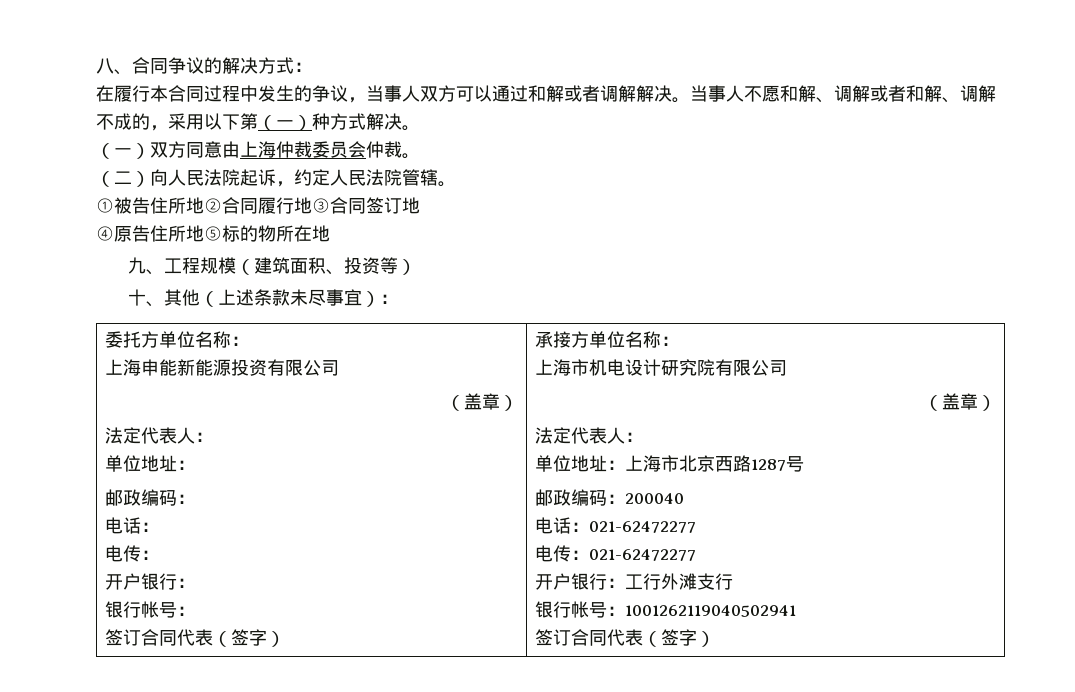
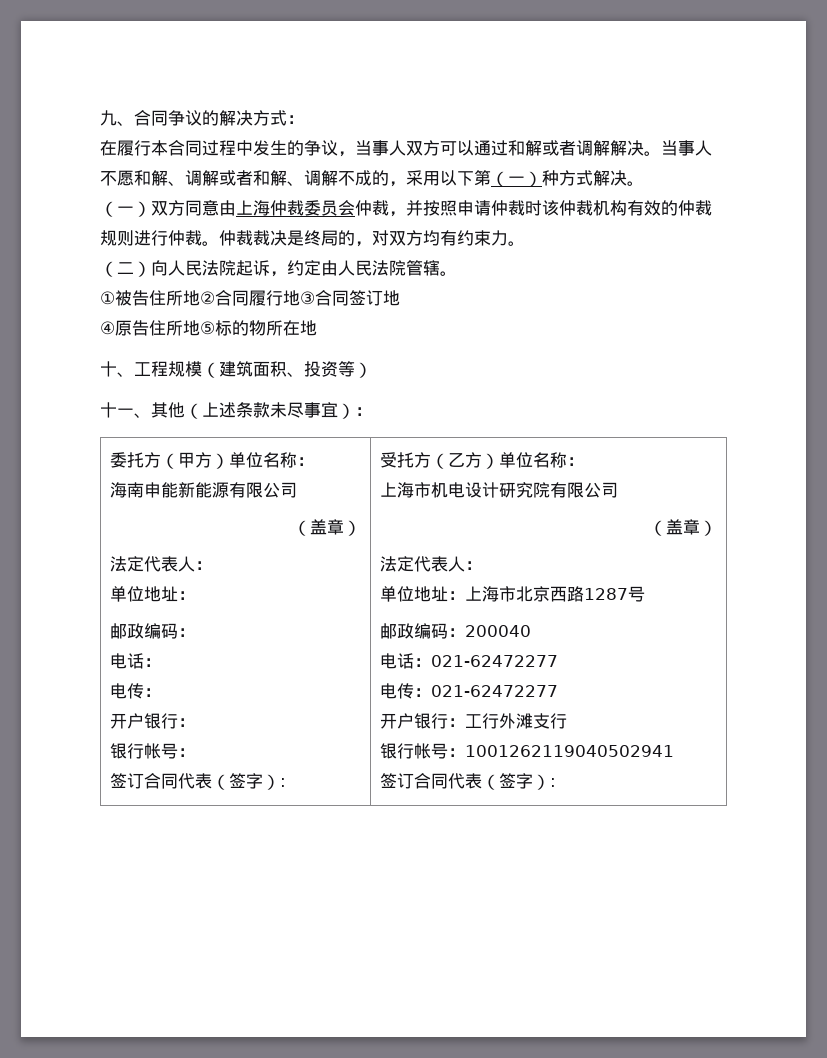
[96,58,114,74] 八 -> [100,110,117,126] 九
(402, 149) none -> [389,200,712,217] [100,230,508,247] ，并按照申请仲裁时该仲裁机构有效的仲裁规则进行仲裁。仲裁裁决是终局的，对双方均有约束力
(330, 177) none -> [321,260,338,276] 由
[127,257,146,274] 九 -> [100,361,117,377] 十
(146, 297) none -> [117,408,134,416] 一
[158,331,249,348] [104,359,141,376] 单位名称： // 上海 -> [161,452,315,469] [110,482,145,498] （甲方）单位名称： // 海南
[230,359,267,376] 投资 -> (230, 490) none
[534,331,589,348] | 承接方 -> [280,778,287,787] [380,452,500,469] : | 受托方（乙方）
(715, 639) none -> [550,778,557,787] :

